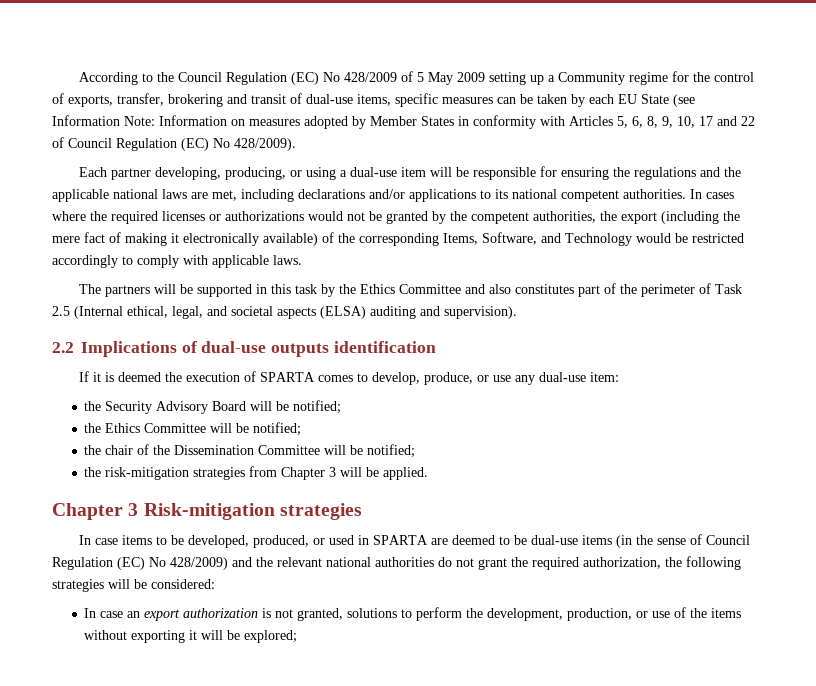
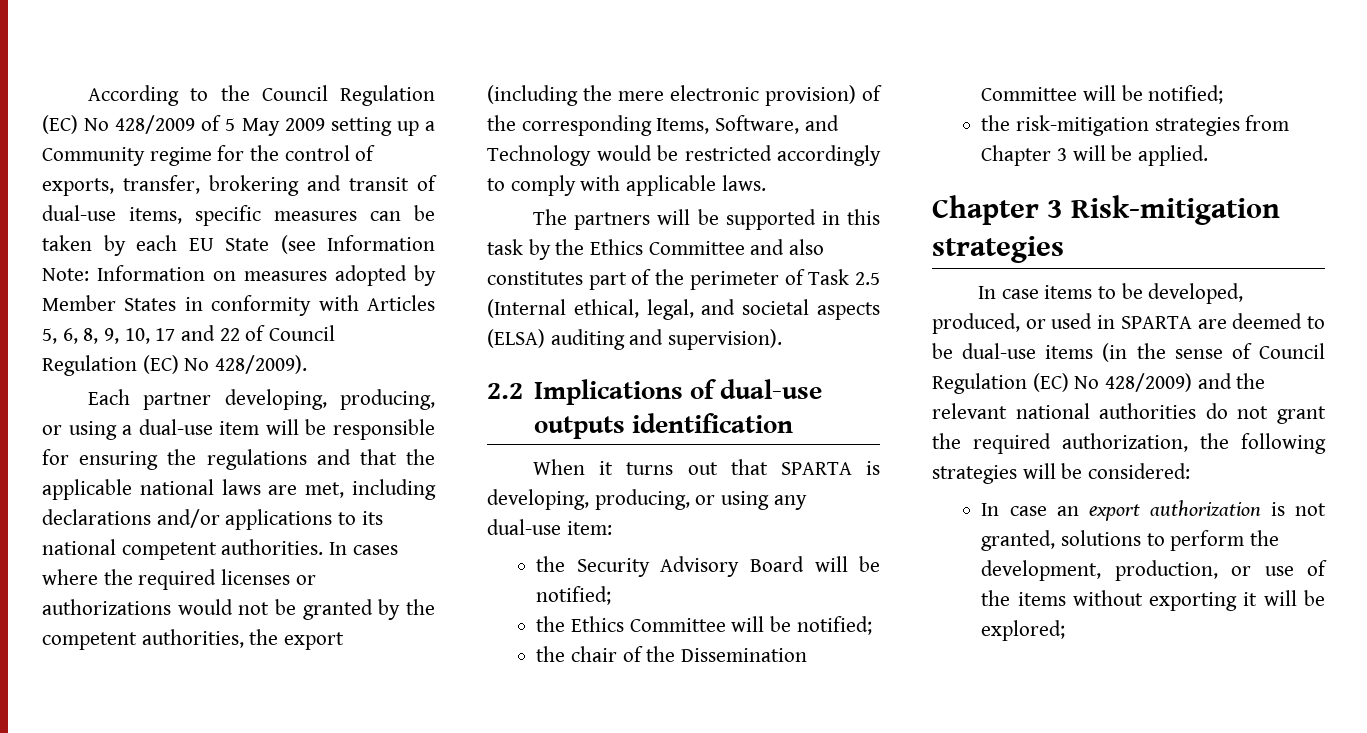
(721, 172) none -> [359,449,397,465] that
[84,232,318,246] fact of making it electronically available) -> [670,85,856,106] electronic provision)
[79,371,512,385] If it is deemed the execution of SPARTA comes to develop, produce, or use -> [533,459,880,475] [487,489,770,510] When it turns out that SPARTA is developing, producing, or using

